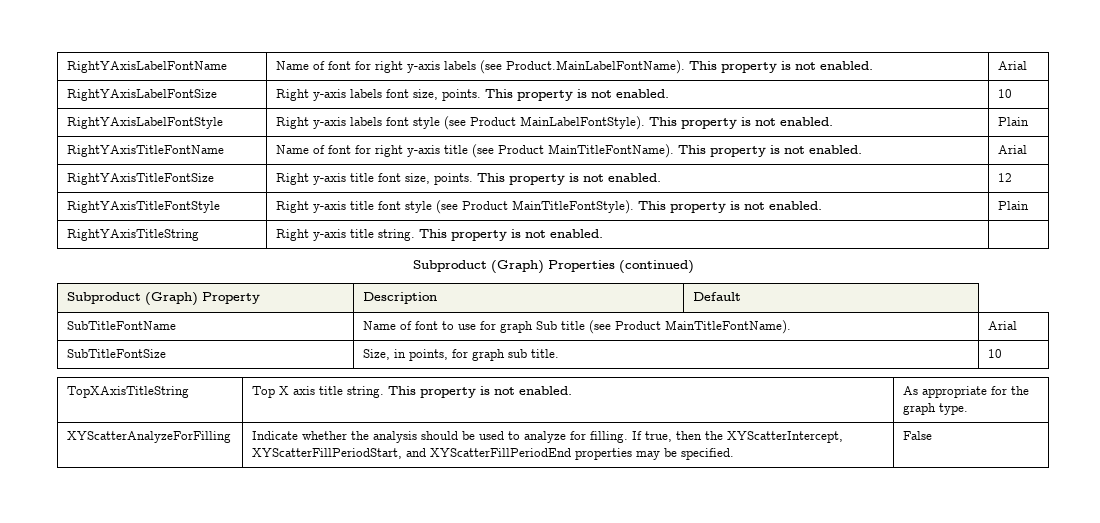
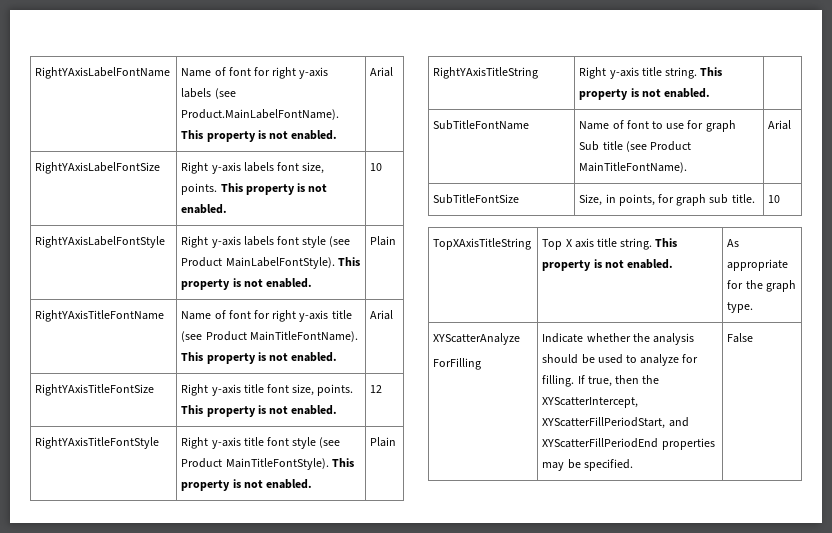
[412,260,694,274] [67,292,261,306] [363,292,438,304] [693,292,742,301] // Subproduct (Graph) Properties (continued) // Subproduct (Graph) Property | Description | Default -> (710, 93) none
[67,431,232,443] XYScatterAnalyzeForFilling -> [433,333,521,345] [433,358,482,370] XYScatterAnalyze // ForFilling

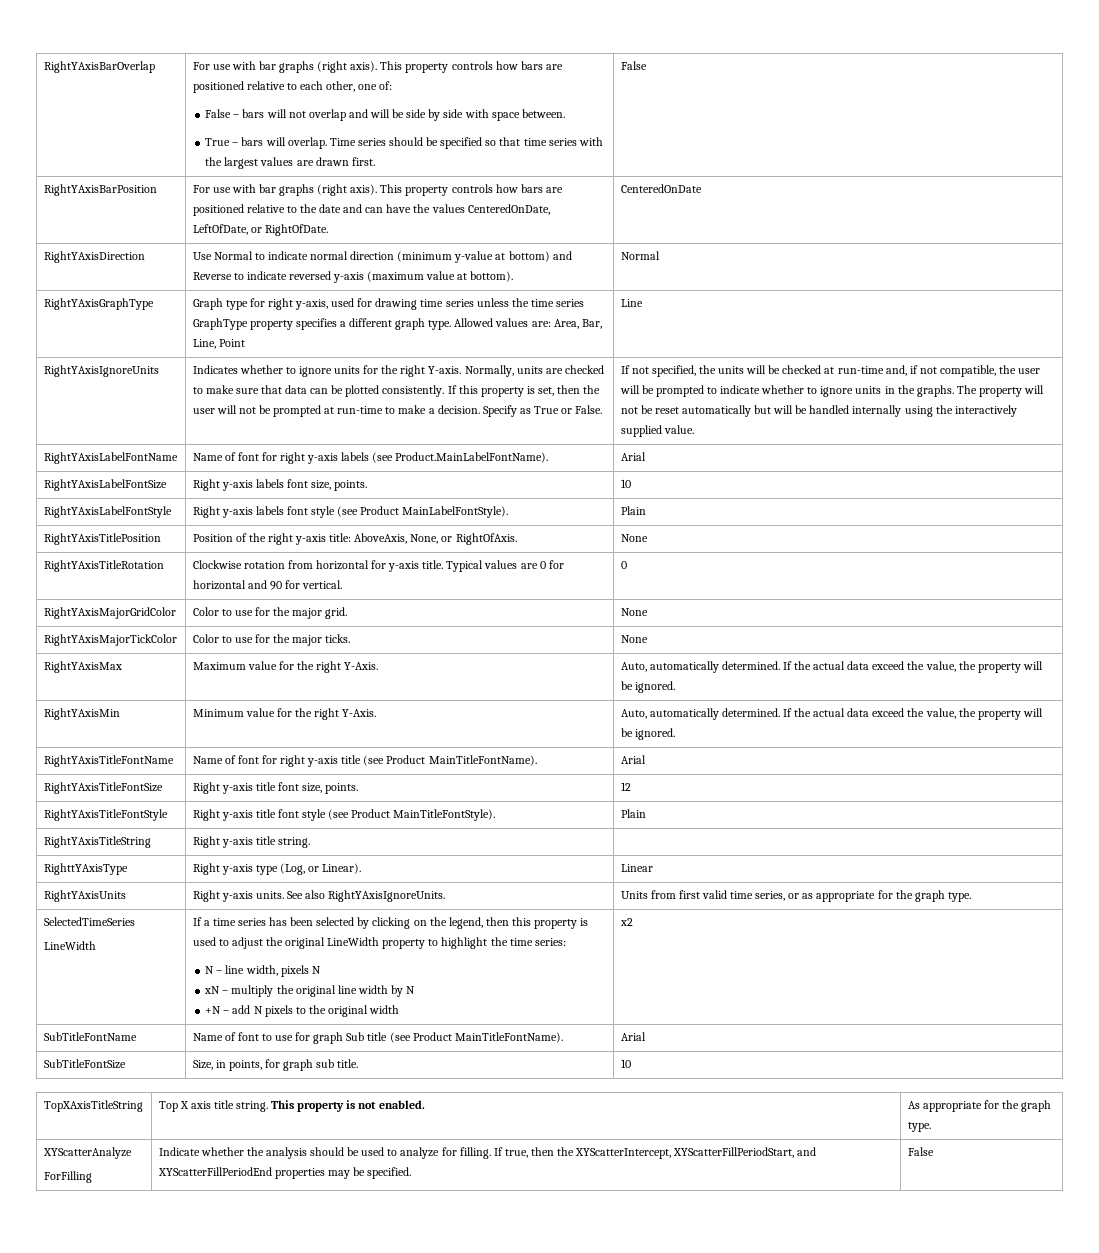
(35, 73) none -> [43,61,155,73] [192,61,563,73] [192,81,393,93] [205,109,565,121] [205,137,603,149] [205,157,375,169] [620,61,647,70] [43,184,157,196] [192,184,563,196] [192,204,550,216] [192,224,328,236] [620,184,702,193] [43,251,145,263] [192,251,572,263] [192,271,514,283] [620,251,660,260] [43,298,154,310] [192,298,584,310] [192,318,602,330] [192,339,245,349] [620,299,643,307] [43,365,159,377] [192,365,604,377] [192,385,601,397] [192,405,603,417] [620,365,1041,377] [619,385,1045,397] [620,405,1017,417] [620,425,694,437] RightYAxisBarOverlap | For use with bar graphs (right axis). This property controls how bars are positioned relative to each other, one of: // False – bars will not overlap and will be side by side with space between. // True – bars will overlap. Time series should be specified so that time series with the largest values are drawn first. | False // RightYAxisBarPosition | For use with bar graphs (right axis). This property controls how bars are positioned relative to the date and can have the values CenteredOnDate, LeftOfDate, or RightOfDate. | CenteredOnDate // RightYAxisDirection | Use Normal to indicate normal direction (minimum y-value at bottom) and Reverse to indicate reversed y-axis (maximum value at bottom). | Normal // RightYAxisGraphType | Graph type for right y-axis, used for drawing time series unless the time series GraphType property specifies a different graph type. Allowed values are: Area, Bar, Line, Point | Line // RightYAxisIgnoreUnits | Indicates whether to ignore units for the right Y-axis. Normally, units are checked to make sure that data can be plotted consistently. If this property is set, then the user will not be prompted at run-time to make a decision. Specify as True or False. | If not specified, the units will be checked at run-time and, if not compatible, the user will be prompted to indicate whether to ignore units in the graphs. The property will not be reset automatically but will be handled internally using the interactively supplied value. //
[181,130,338,142] This property is not enabled. -> (549, 457) none
[220,183,328,195] [181,204,228,214] This property is not enabled. -> (368, 485) none
[337,257,360,266] [181,278,312,290] [370,236,397,246] This property is not enabled. | Plain -> [620,506,646,515] [43,533,161,545] [192,533,517,545] [620,534,648,542] [43,560,164,572] [192,560,564,572] [192,580,343,590] [620,561,627,569] [43,607,176,619] [192,607,348,619] [620,608,648,616] [43,634,177,646] [192,634,351,646] [620,635,648,643] [43,661,122,673] [192,661,379,673] [620,661,1043,673] [620,681,675,693] [43,708,120,720] [192,708,377,720] [620,708,1043,720] [620,728,675,740] | Plain // RightYAxisTitlePosition | Position of the right y-axis title: AboveAxis, None, or RightOfAxis. | None // RightYAxisTitleRotation | Clockwise rotation from horizontal for y-axis title. Typical values are 0 for horizontal and 90 for vertical. | 0 // RightYAxisMajorGridColor | Color to use for the major grid. | None // RightYAxisMajorTickColor | Color to use for the major ticks. | None // RightYAxisMax | Maximum value for the right Y-Axis. | Auto, automatically determined. If the actual data exceed the value, the property will be ignored. // RightYAxisMin | Minimum value for the right Y-Axis. | Auto, automatically determined. If the actual data exceed the value, the property will be ignored.
[181,352,338,364] This property is not enabled. -> (537, 760) none
[181,405,338,417] This property is not enabled. -> (359, 788) none
[331,458,354,467] [181,479,312,491] This property is not enabled. -> (496, 815) none
[700,67,723,76] [579,88,710,100] This property is not enabled. | -> [43,863,128,875] [192,863,362,875] [620,864,653,872] [43,890,126,902] [192,890,446,902] [620,890,971,902] [43,917,135,926] [43,941,96,950] [192,917,589,929] [192,937,566,949] [205,965,321,977] [204,985,416,997] [205,1005,400,1017] [619,918,633,926] | // RighttYAxisType | Right y-axis type (Log, or Linear). | Linear // RightYAxisUnits | Right y-axis units. See also RightYAxisIgnoreUnits. | Units from first valid time series, or as appropriate for the graph type. // SelectedTimeSeries // LineWidth | If a time series has been selected by clicking on the legend, then this property is used to adjust the original LineWidth property to highlight the time series: // N – line width, pixels N // xN – multiply the original line width by N // +N – add N pixels to the original width | x2

